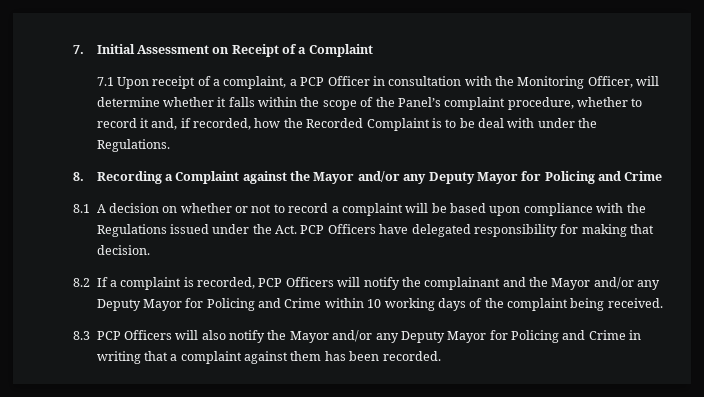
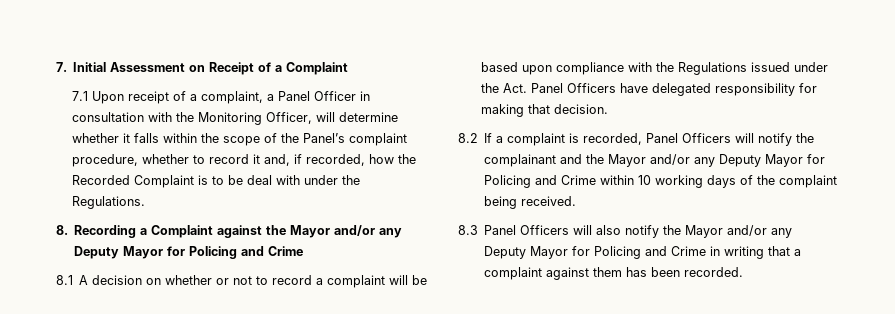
[300,77,325,86] PCP -> [277,91,310,101] Panel
[300,225,325,234] PCP -> [531,83,564,93] Panel
[258,278,283,287] PCP -> [646,133,679,143] Panel
[96,331,121,340] PCP -> [484,225,517,235] Panel

